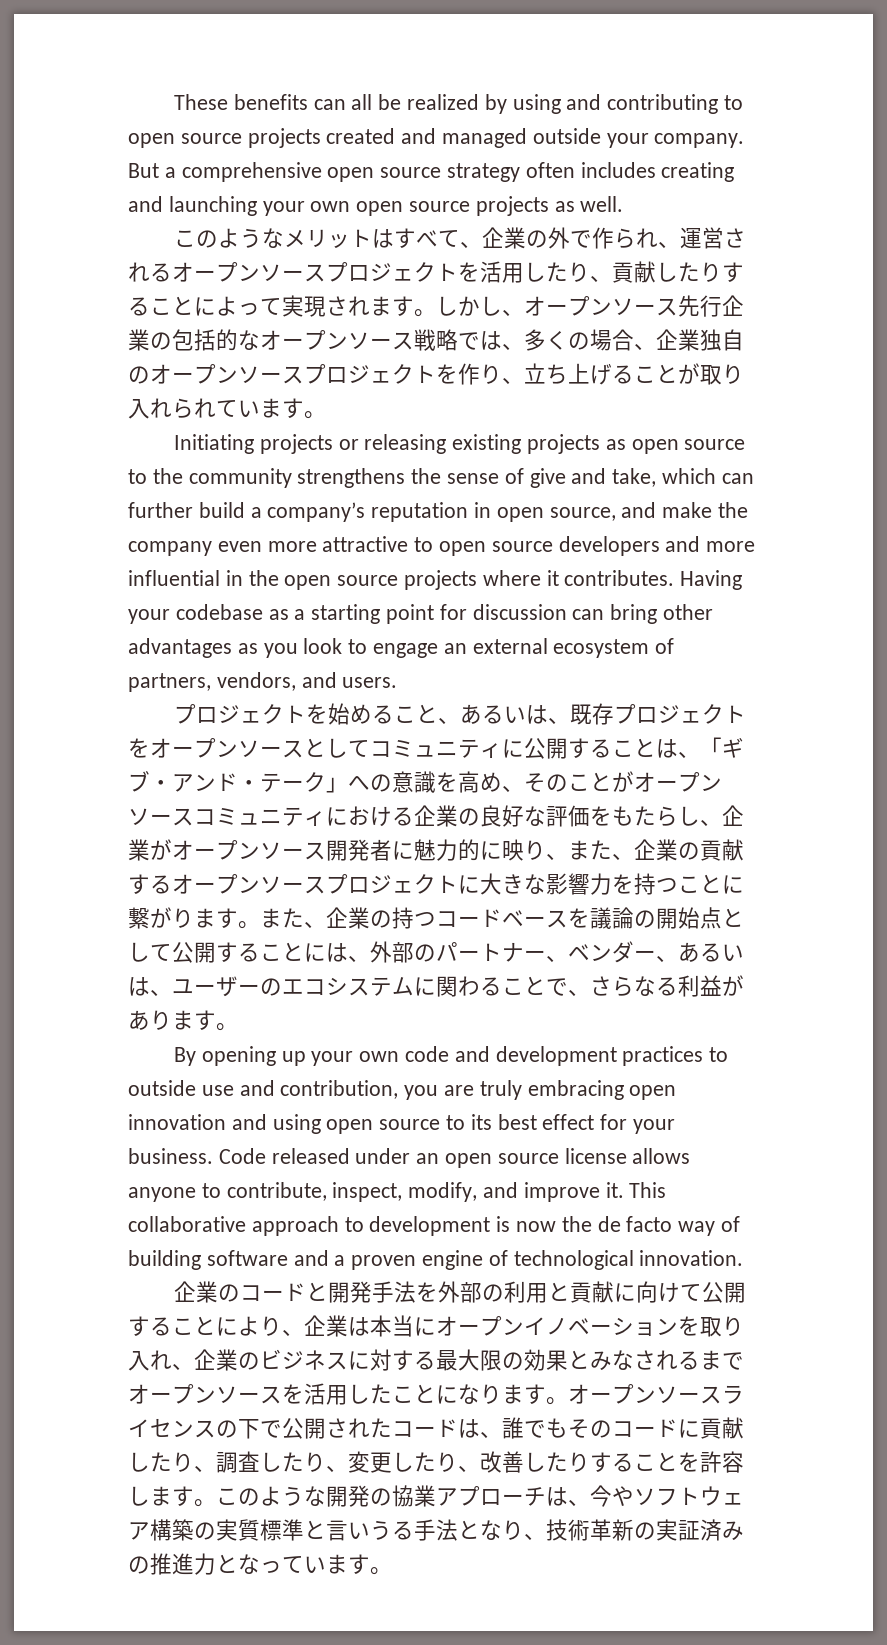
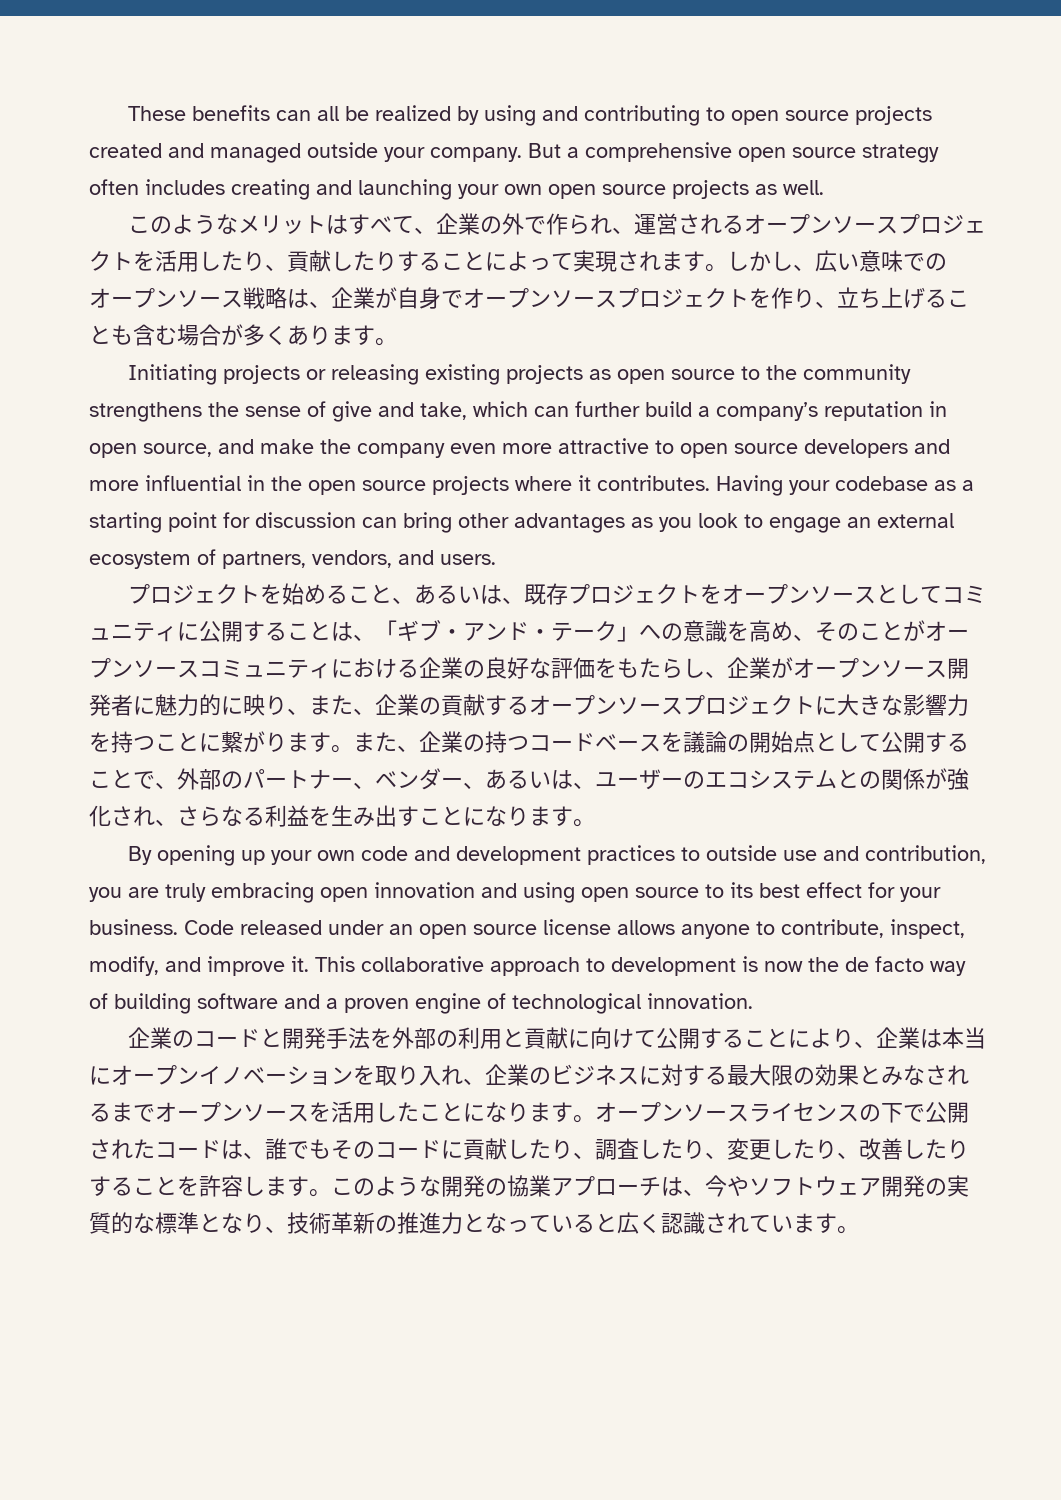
[524,295,744,317] [128,329,260,351] オープンソース先行企業の包括的な -> [815,250,947,272] 広い意味での
[458,329,744,351] [128,366,150,384] では、多くの場合、企業独自の -> [287,287,463,309] は、企業が自身で
[678,363,744,385] [128,398,260,419] が取り入れられてい -> [111,324,331,346] も含む場合が多くあり
[304,943,348,962] には -> [133,771,155,789] で
[414,975,744,997] [128,1010,150,1030] に関わることで、さらなる利益があ -> [837,768,969,790] [89,805,507,827] との関係が強化され、さらなる利益を生み出すことにな
[150,1519,458,1541] 構築の実質標準と言いうる手法 -> [881,1175,969,1197] [89,1212,199,1234] 開発の実質的な標準
[656,1519,744,1541] [128,1556,150,1574] 実証済みの -> (397, 1224) none
(326, 1564) none -> [573,1212,793,1234] ると広く認識されてい

